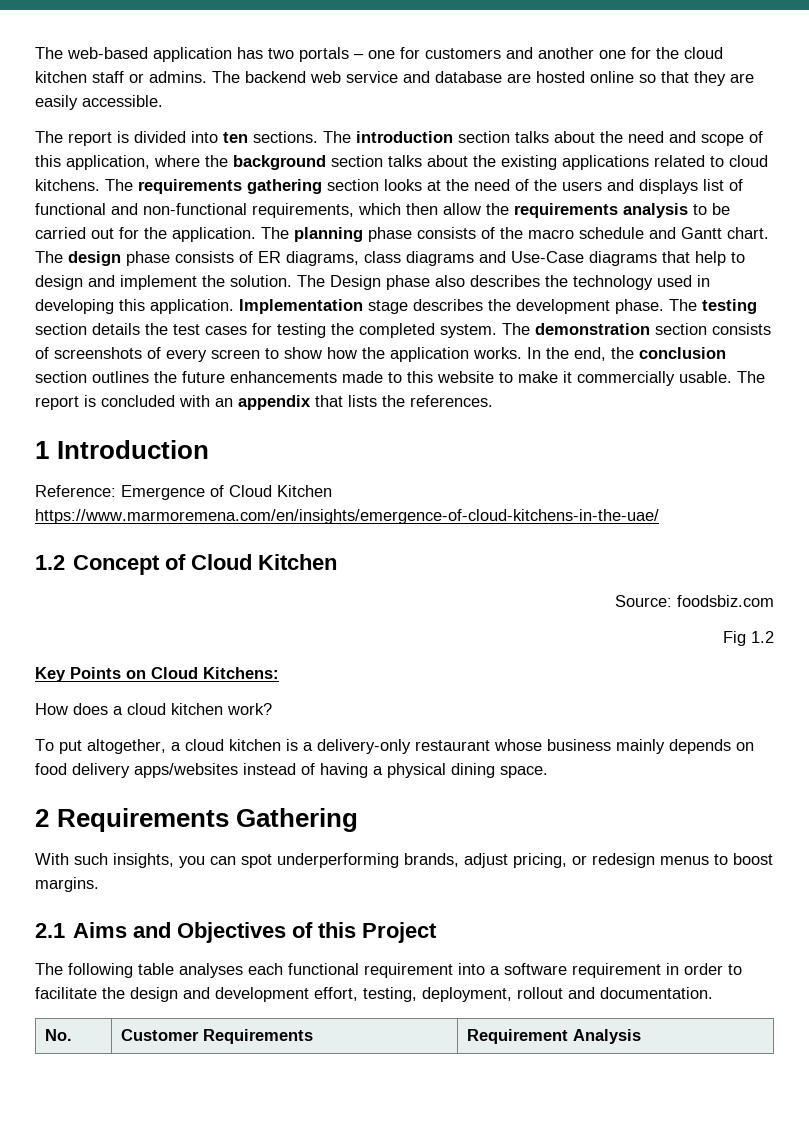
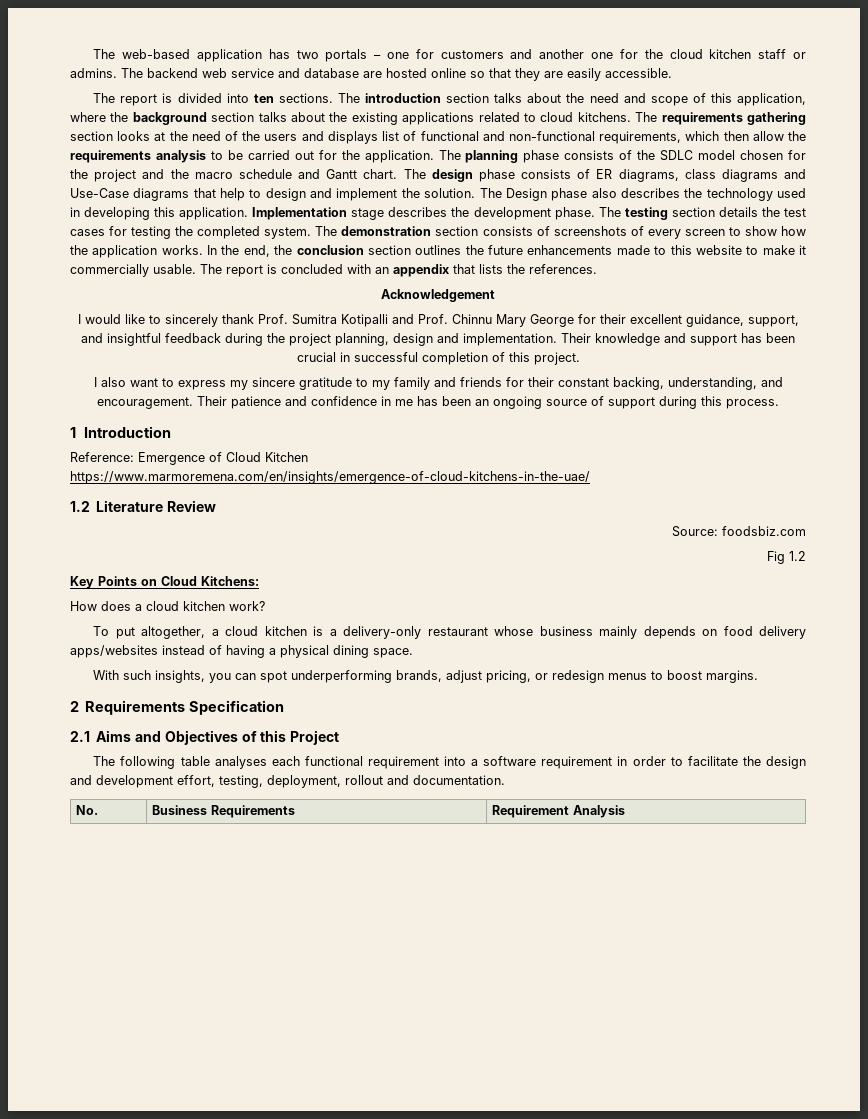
(523, 233) none -> [660,150,807,161] [70,169,189,182] SDLC model chosen for the project and the
(493, 401) none -> [381,289,495,302] [77,314,799,327] [81,333,795,346] [296,352,580,365] [93,377,783,390] [97,396,779,409] // Acknowledgement // I would like to sincerely thank Prof. Sumitra Kotipalli and Prof. Chinnu Mary George for their excellent guidance, support, and insightful feedback during the project planning, design and implementation. Their knowledge and support has been crucial in successful completion of this project. // I also want to express my sincere gratitude to my family and friends for their constant backing, understanding, and encouragement. Their patience and confidence in me has been an ongoing source of support during this process.
[73,554,338,575] Concept of Cloud Kitchen -> [96,500,217,512] Literature Review
[35,808,359,832] // 2 Requirements Gathering -> (413, 653) none
(99, 884) none -> [70,700,285,715] // 2 Requirements Specification
[120,1029,199,1041] Customer -> [152,805,208,815] Business

